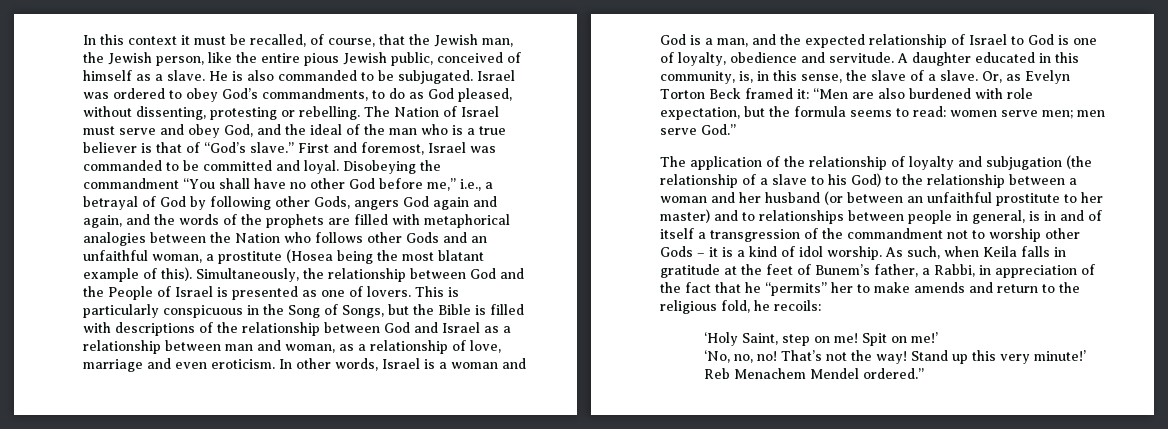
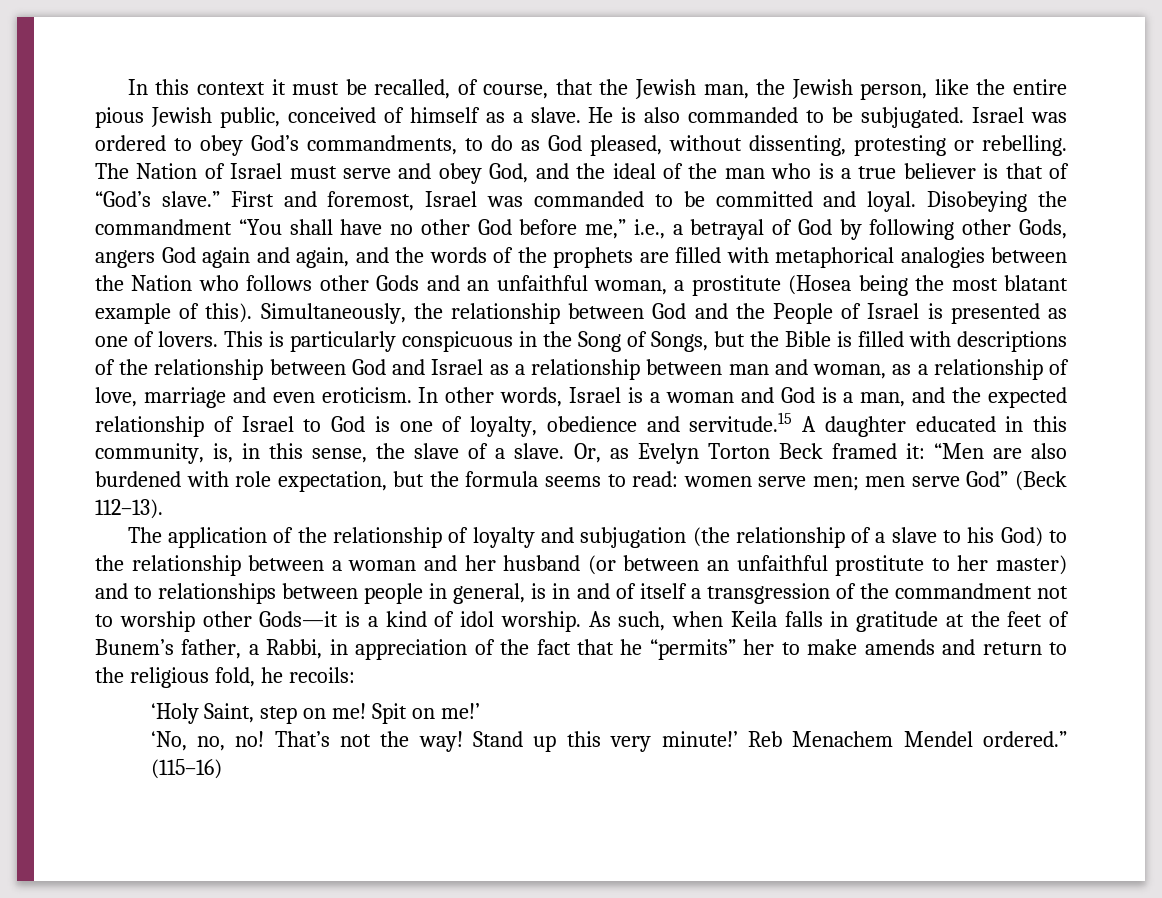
[829,52,894,63] servitude. -> [689,412,793,432] servitude.15
[701,124,736,135] God.” -> [966,471,1067,491] [95,499,163,519] God” (Beck 112–13).
[660,246,718,257] Gods – it -> [259,611,339,627] Gods—it
(924, 373) none -> [150,759,222,779] (115–16)

